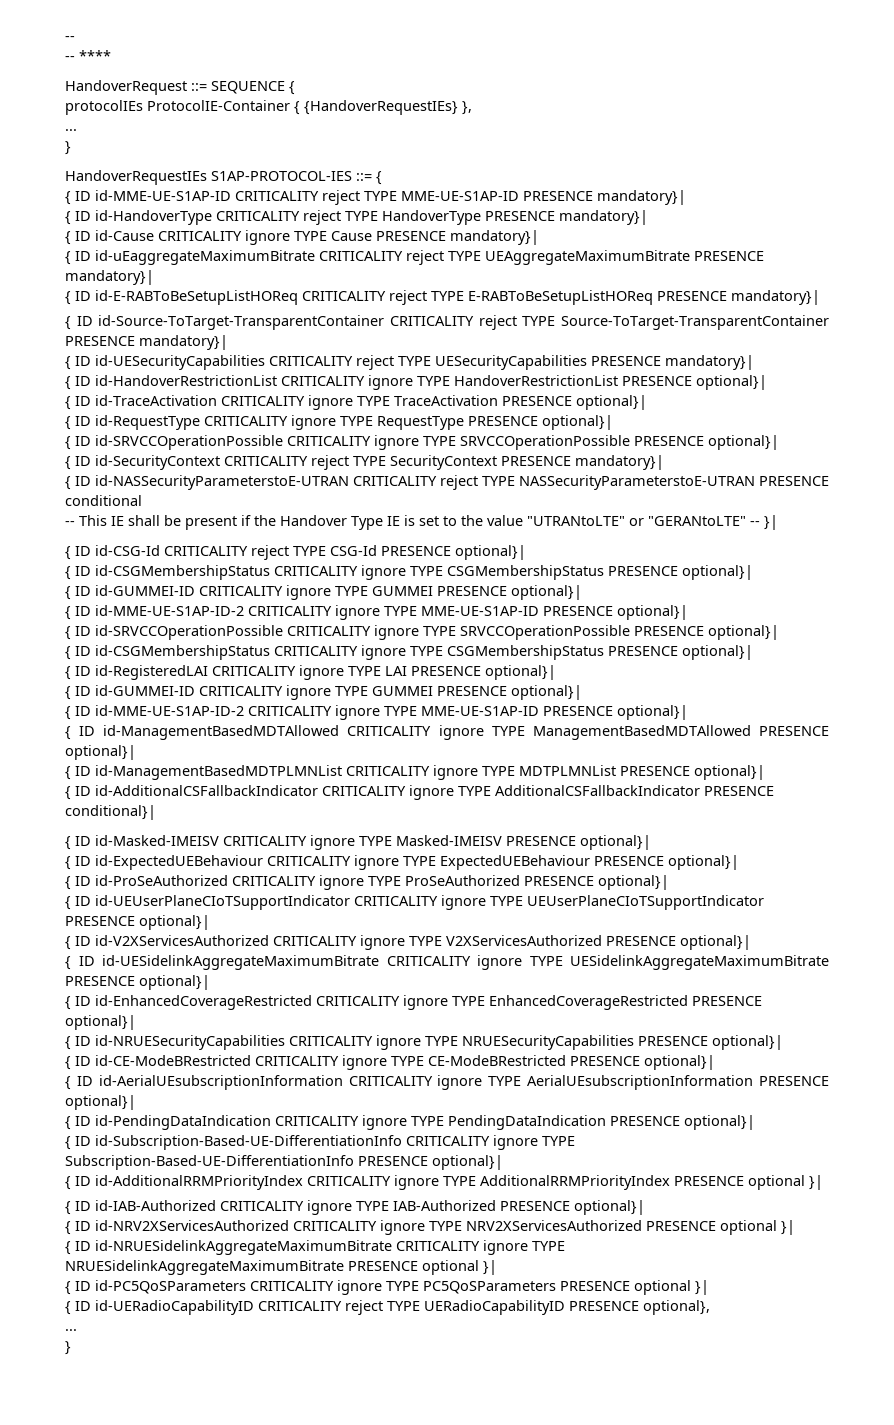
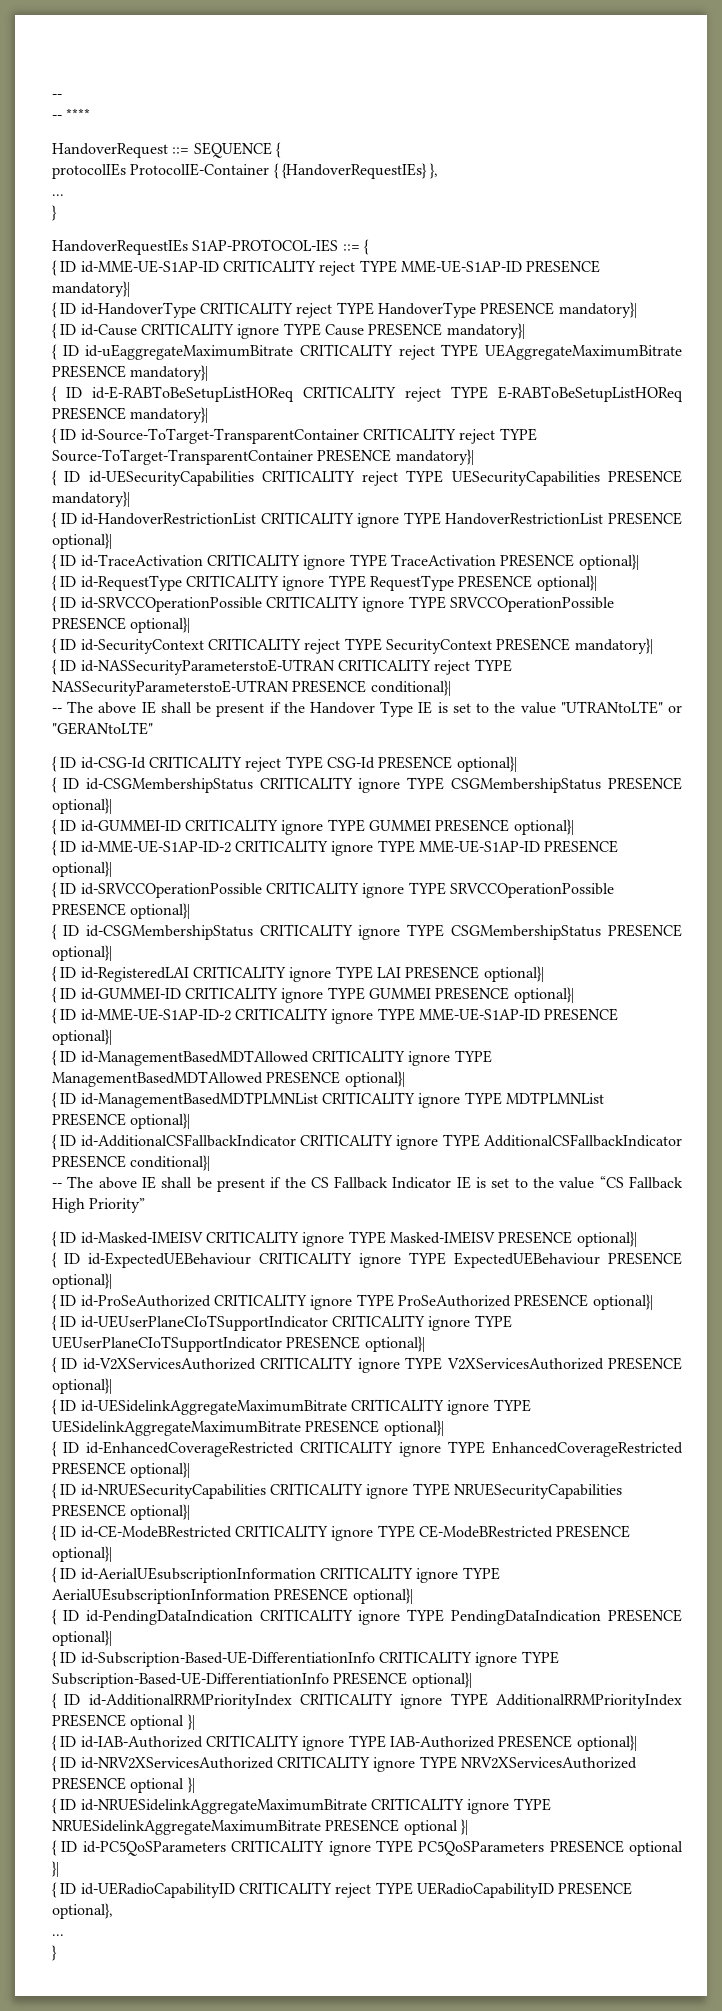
[65,495,142,506] [65,515,107,526] conditional // -- This -> [370,680,451,696] [52,701,137,714] conditional}| // -- The above
[750,515,778,530] -- }| -> (153, 728) none
(156, 812) none -> [52,1176,683,1192] [52,1198,146,1213] // -- The above IE shall be present if the CS Fallback Indicator IE is set to the value “CS Fallback High Priority”

